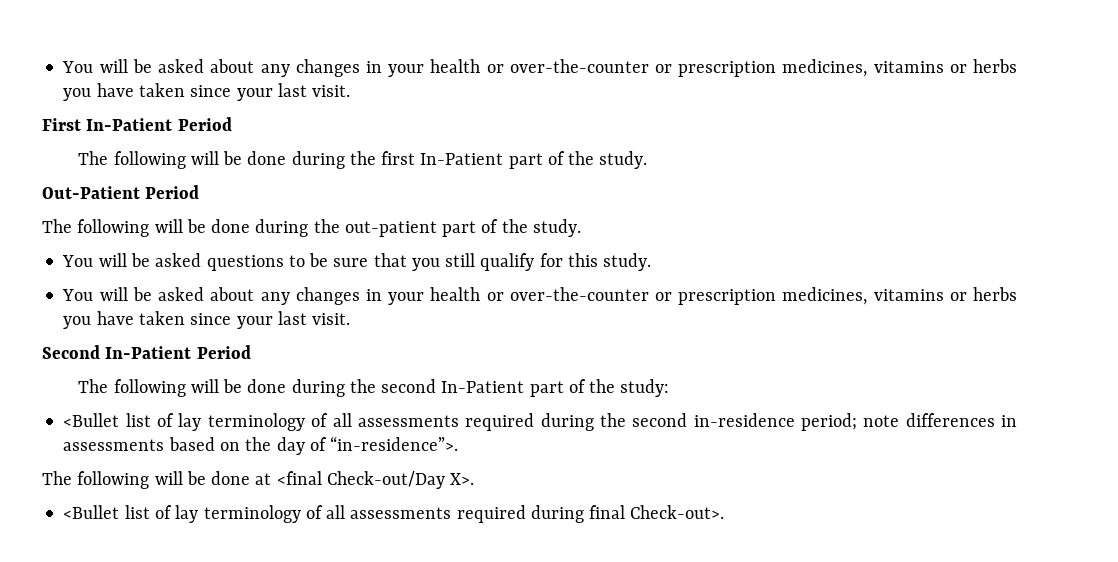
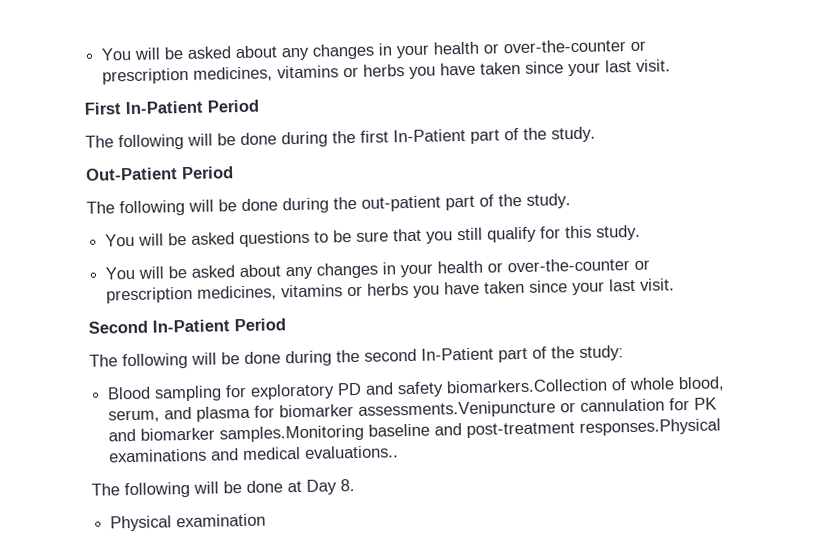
[63,413,1017,431] [63,436,459,455] <Bullet list of lay terminology of all assessments required during the second in-residence period; note differences in assessments based on the day of “in-residence”>. -> [107,376,726,402] [108,397,718,423] [108,418,722,443] [109,445,400,463] Blood sampling for exploratory PD and safety biomarkers.Collection of whole blood, serum, and plasma for biomarker assessments.Venipuncture or cannulation for PK and biomarker samples.Monitoring baseline and post-treatment responses.Physical examinations and medical evaluations..
[276,471,475,489] [63,505,725,523] <final Check-out/Day X>. // <Bullet list of lay terminology of all assessments required during final Check-out>. -> [306,479,355,495] [110,513,267,532] Day 8. // Physical examination

